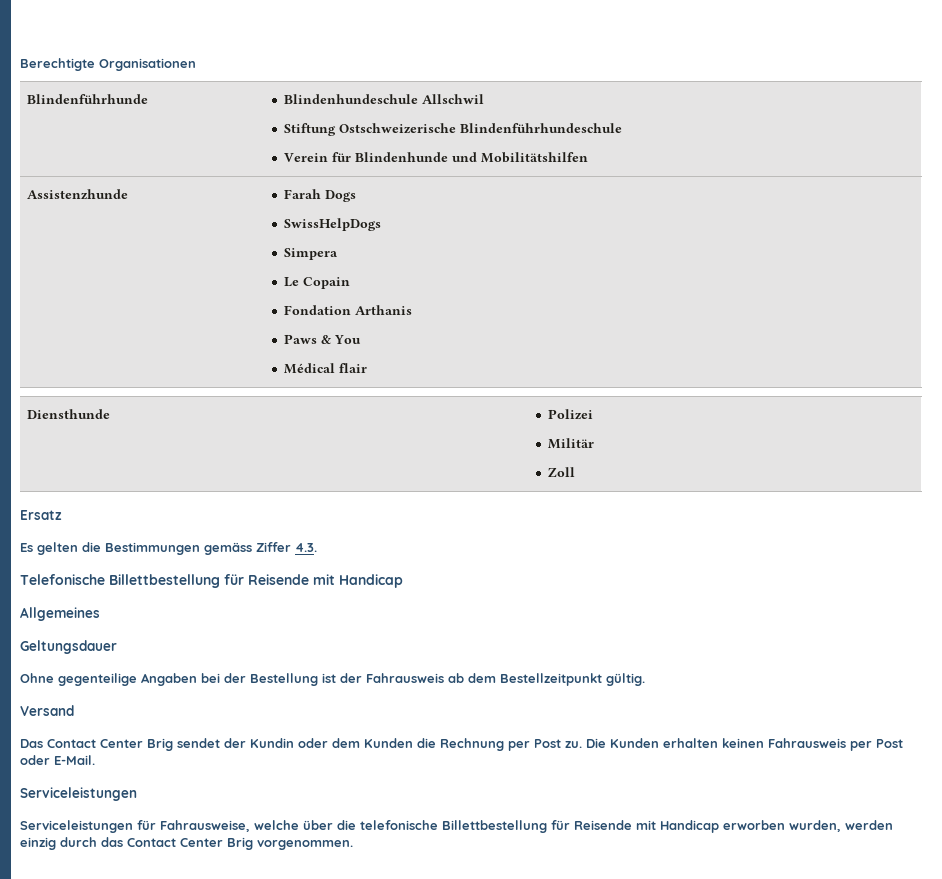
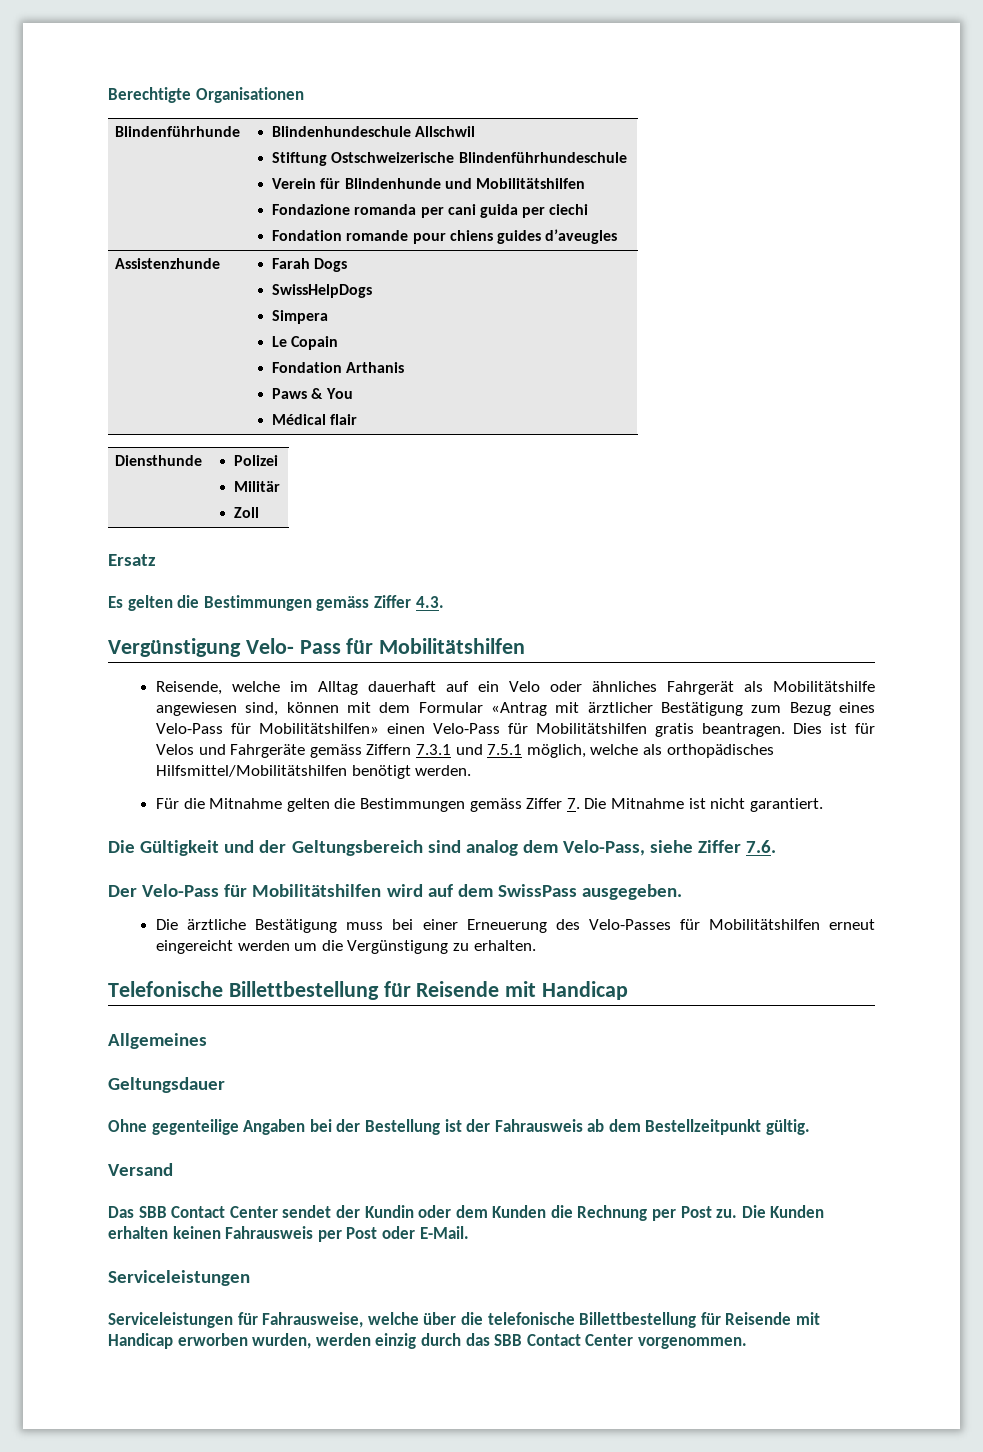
(589, 157) none -> [272,204,589,218] [272,229,618,244] // Fondazione romanda per cani guida per ciechi // Fondation romande pour chiens guides d’aveugles
(317, 547) none -> [108,638,526,657] [156,681,875,695] [156,702,875,716] [156,723,875,737] [156,744,774,758] [156,765,472,779] [156,798,823,812] [108,840,777,856] [108,884,683,900] [156,919,876,933] [156,940,536,954] // Vergünstigung Velo- Pass für Mobilitätshilfen // Reisende, welche im Alltag dauerhaft auf ein Velo oder ähnliches Fahrgerät als Mobilitätshilfe angewiesen sind, können mit dem Formular «Antrag mit ärztlicher Bestätigung zum Bezug eines Velo-Pass für Mobilitätshilfen» einen Velo-Pass für Mobilitätshilfen gratis beantragen. Dies ist für Velos und Fahrgeräte gemäss Ziffern 7.3.1 und 7.5.1 möglich, welche als orthopädisches Hilfsmittel/Mobilitätshilfen benötigt werden. // Für die Mitnahme gelten die Bestimmungen gemäss Ziffer 7. Die Mitnahme ist nicht garantiert. // Die Gültigkeit und der Geltungsbereich sind analog dem Velo-Pass, siehe Ziffer 7.6. // Der Velo-Pass für Mobilitätshilfen wird auf dem SwissPass ausgegeben. // Die ärztliche Bestätigung muss bei einer Erneuerung des Velo-Passes für Mobilitätshilfen erneut eingereicht werden um die Vergünstigung zu erhalten.
[47,738,173,751] Contact Center Brig -> [138,1206,278,1218] SBB Contact Center
[127,837,253,850] Contact Center Brig -> [494,1334,634,1346] SBB Contact Center

